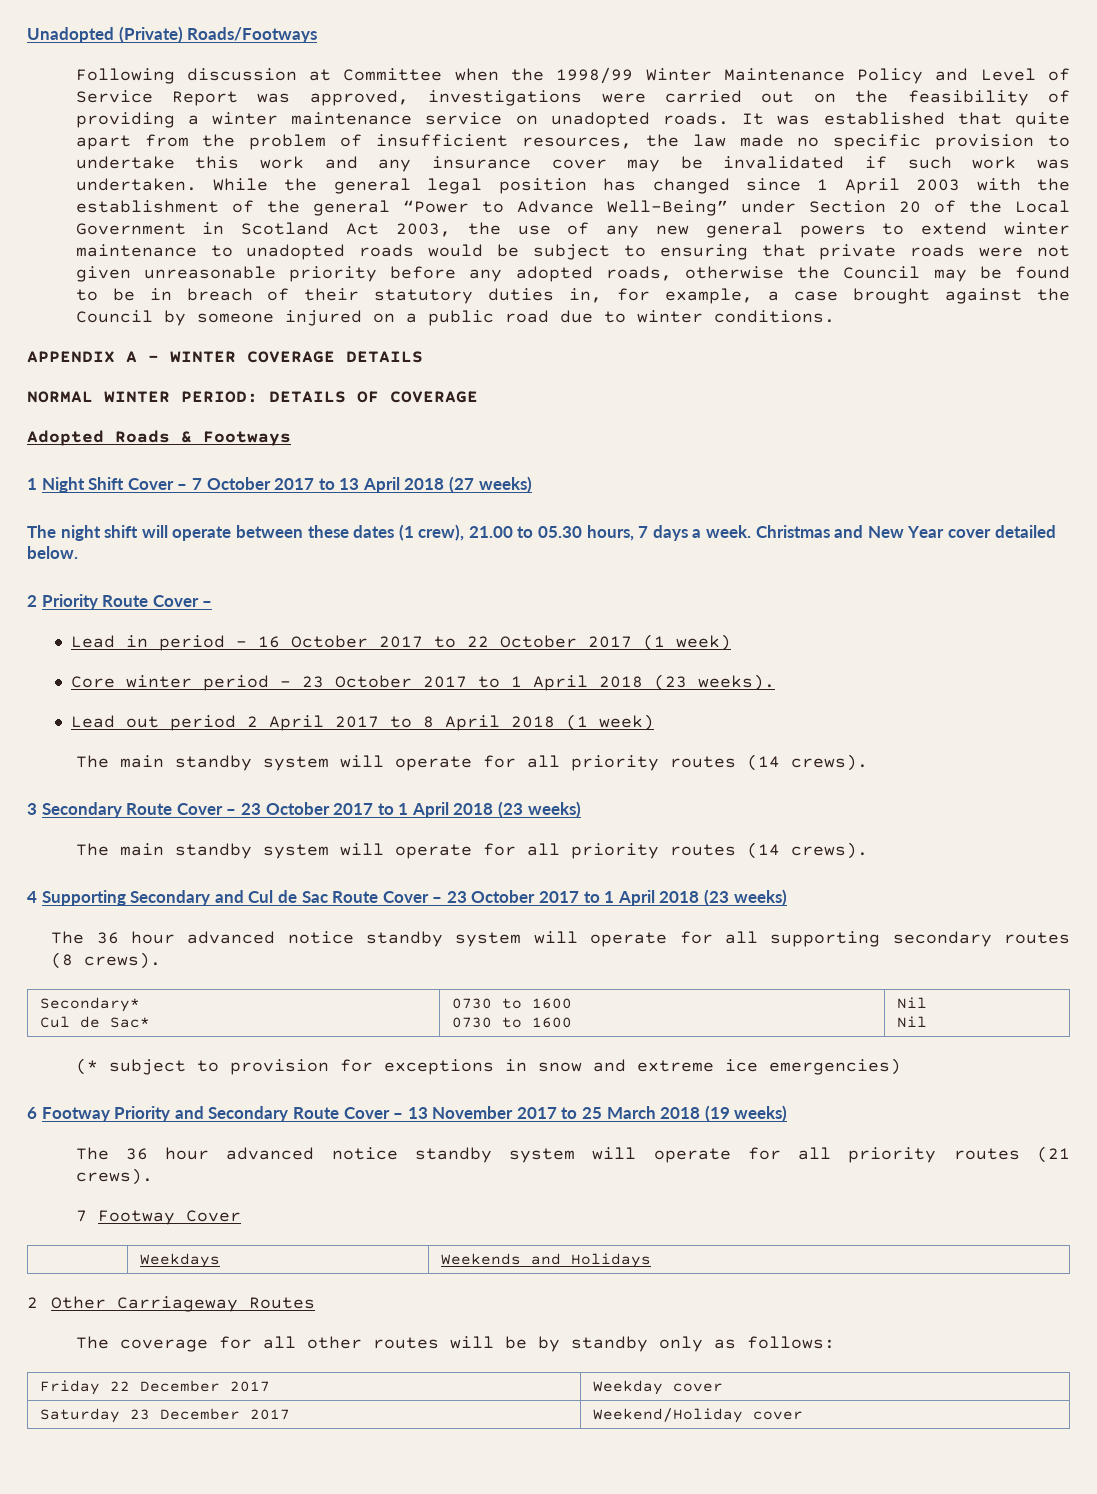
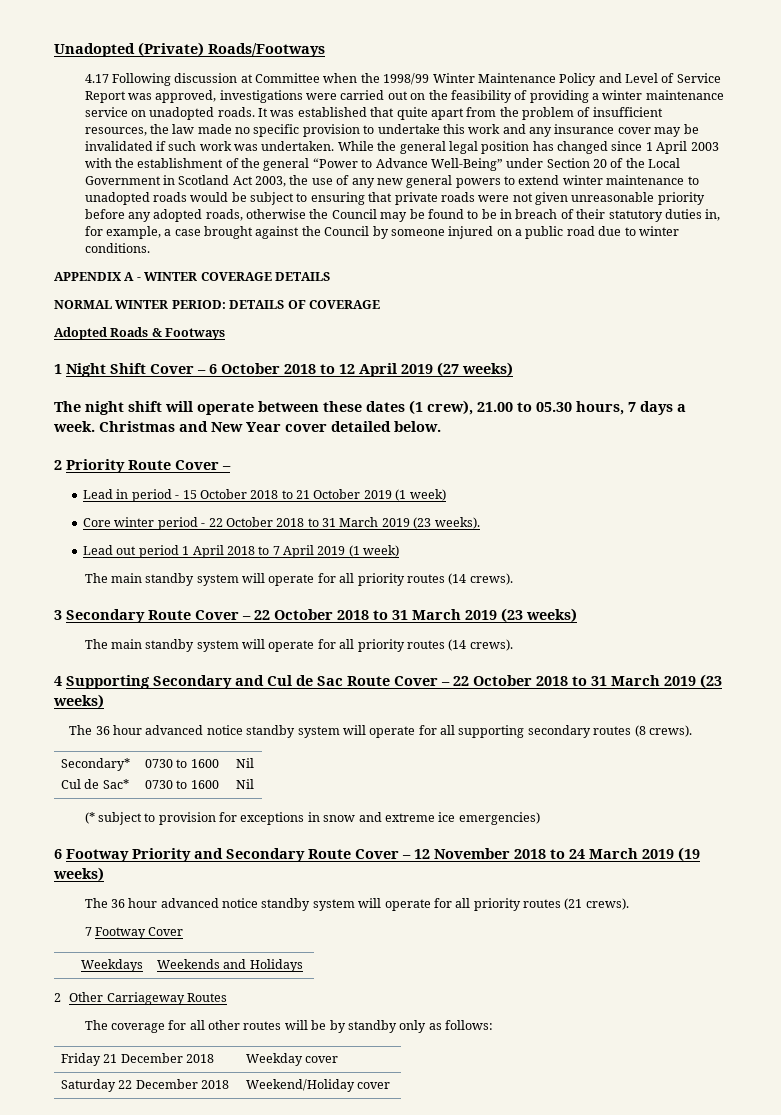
(318, 35) none -> [84,74,109,83] 4.17
[191,477,445,493] 7 October 2017 to 13 April 2018 -> [209,363,433,377] 6 October 2018 to 12 April 2019
[258,635,633,648] 16 October 2017 to 22 October 2017 -> [182,489,392,499] 15 October 2018 to 21 October 2019
[302,675,644,691] 23 October 2017 to 1 April 2018 -> [208,517,410,527] 22 October 2018 to 31 March 2019
[247,715,556,731] 2 April 2017 to 8 April 2018 -> [182,545,346,558] 1 April 2018 to 7 April 2019
[240,802,494,818] 23 October 2017 to 1 April 2018 -> [254,609,497,620] 22 October 2018 to 31 March 2019
[446,890,700,906] 23 October 2017 to 1 April 2018 -> [453,675,696,686] 22 October 2018 to 31 March 2019
[407,1106,701,1119] 13 November 2017 to 25 March 2018 -> [414,848,674,859] 12 November 2018 to 24 March 2019
[110,1380,271,1392] 22 December 2017 -> [103,1053,215,1063] 21 December 2018
[130,1408,291,1420] 23 December 2017 -> [118,1079,230,1089] 22 December 2018

